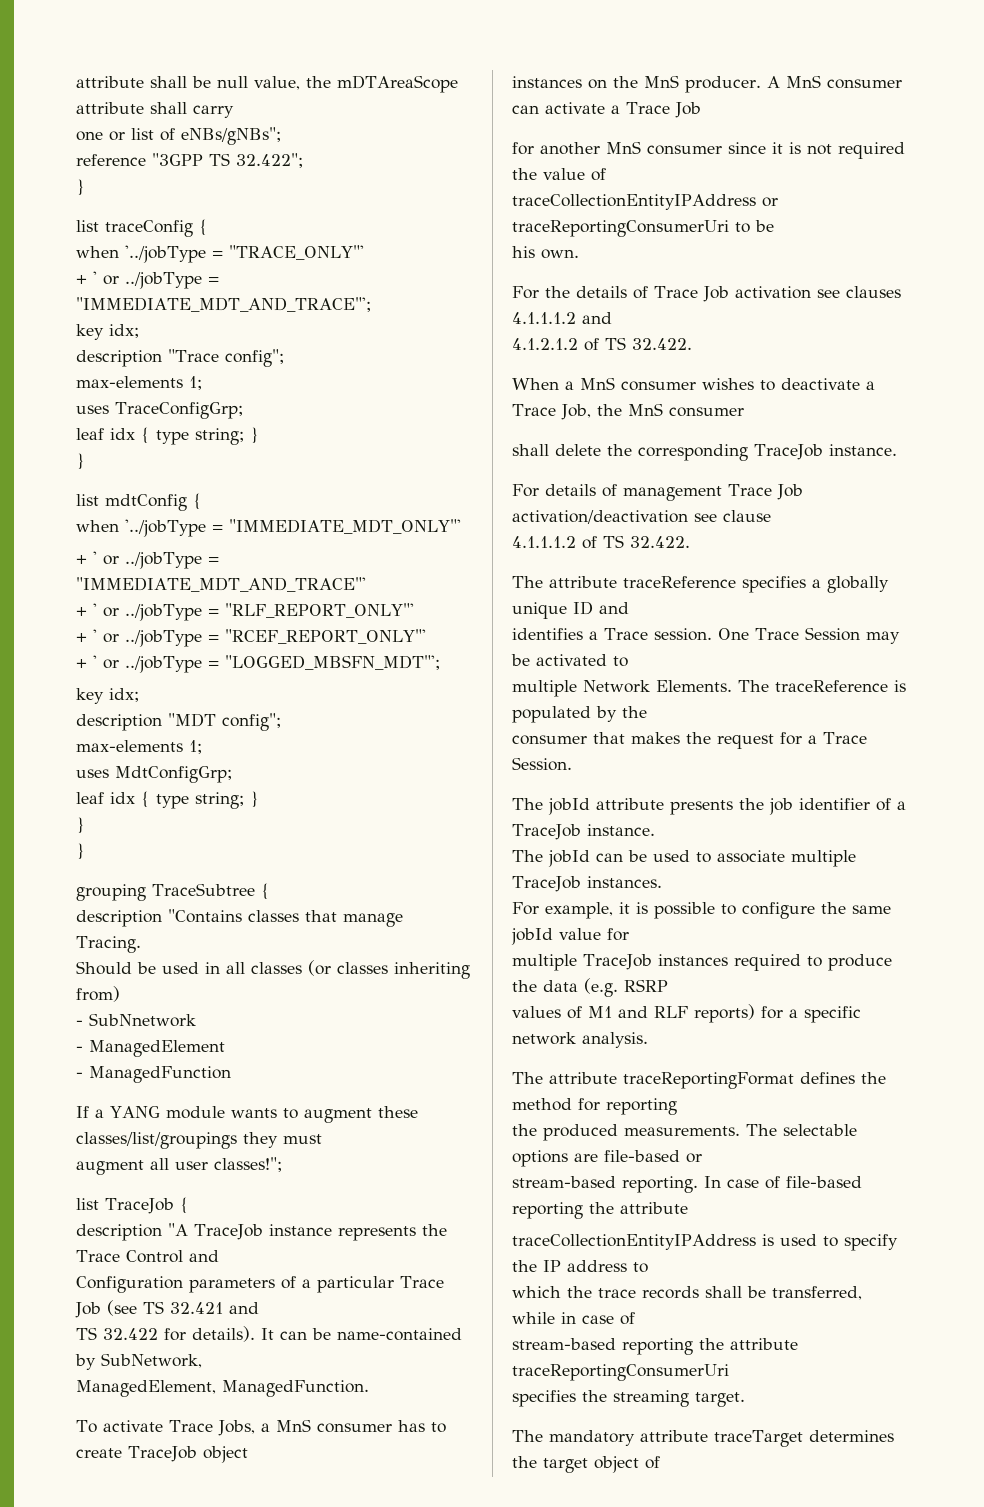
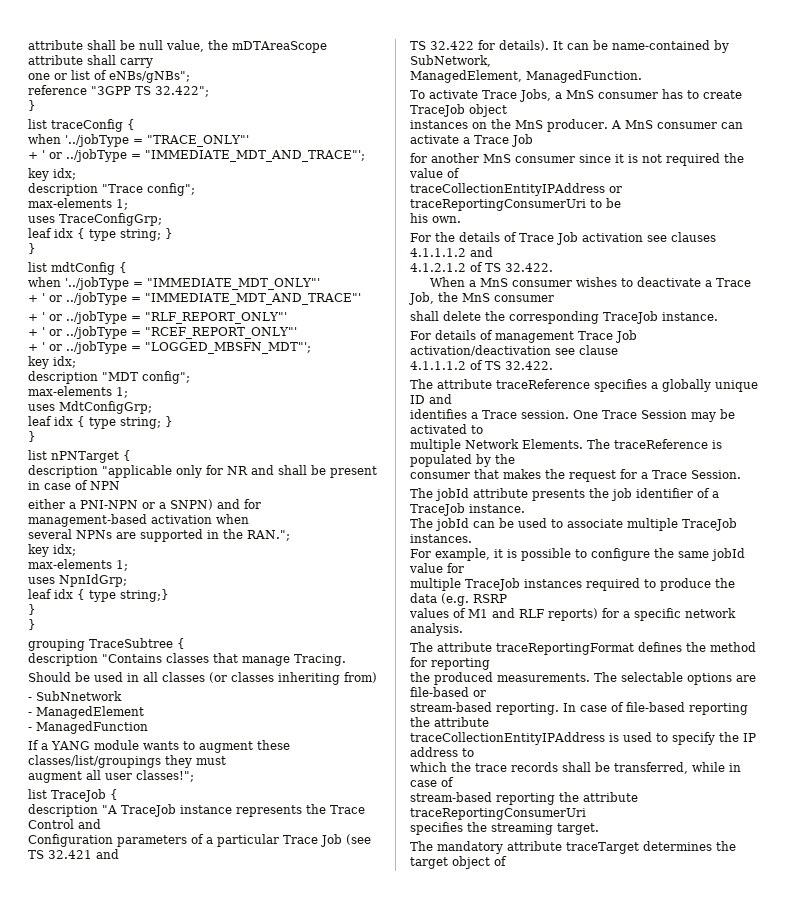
(85, 825) none -> [28,450,131,463] [28,465,377,478] [28,480,120,490] [28,499,261,510] [28,514,249,527] [28,529,290,542] [28,544,76,557] [28,559,128,571] [28,574,127,587] [28,589,169,602] [28,604,36,615] // list nPNTarget { // description "applicable only for NR and shall be present in case of NPN // either a PNI-NPN or a SNPN) and for management-based activation when // several NPNs are supported in the RAN."; // key idx; // max-elements 1; // uses NpnIdGrp; // leaf idx { type string;} // }

